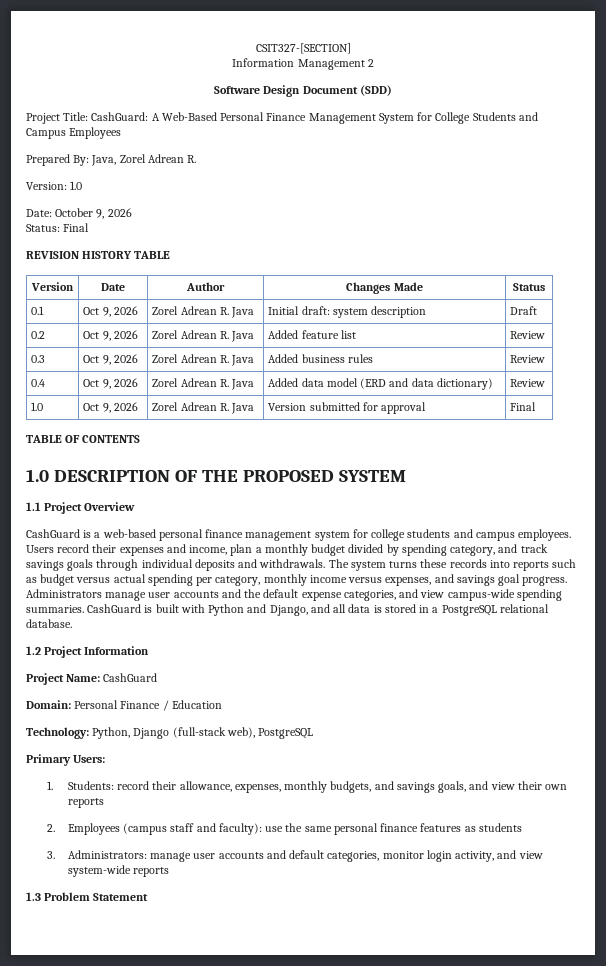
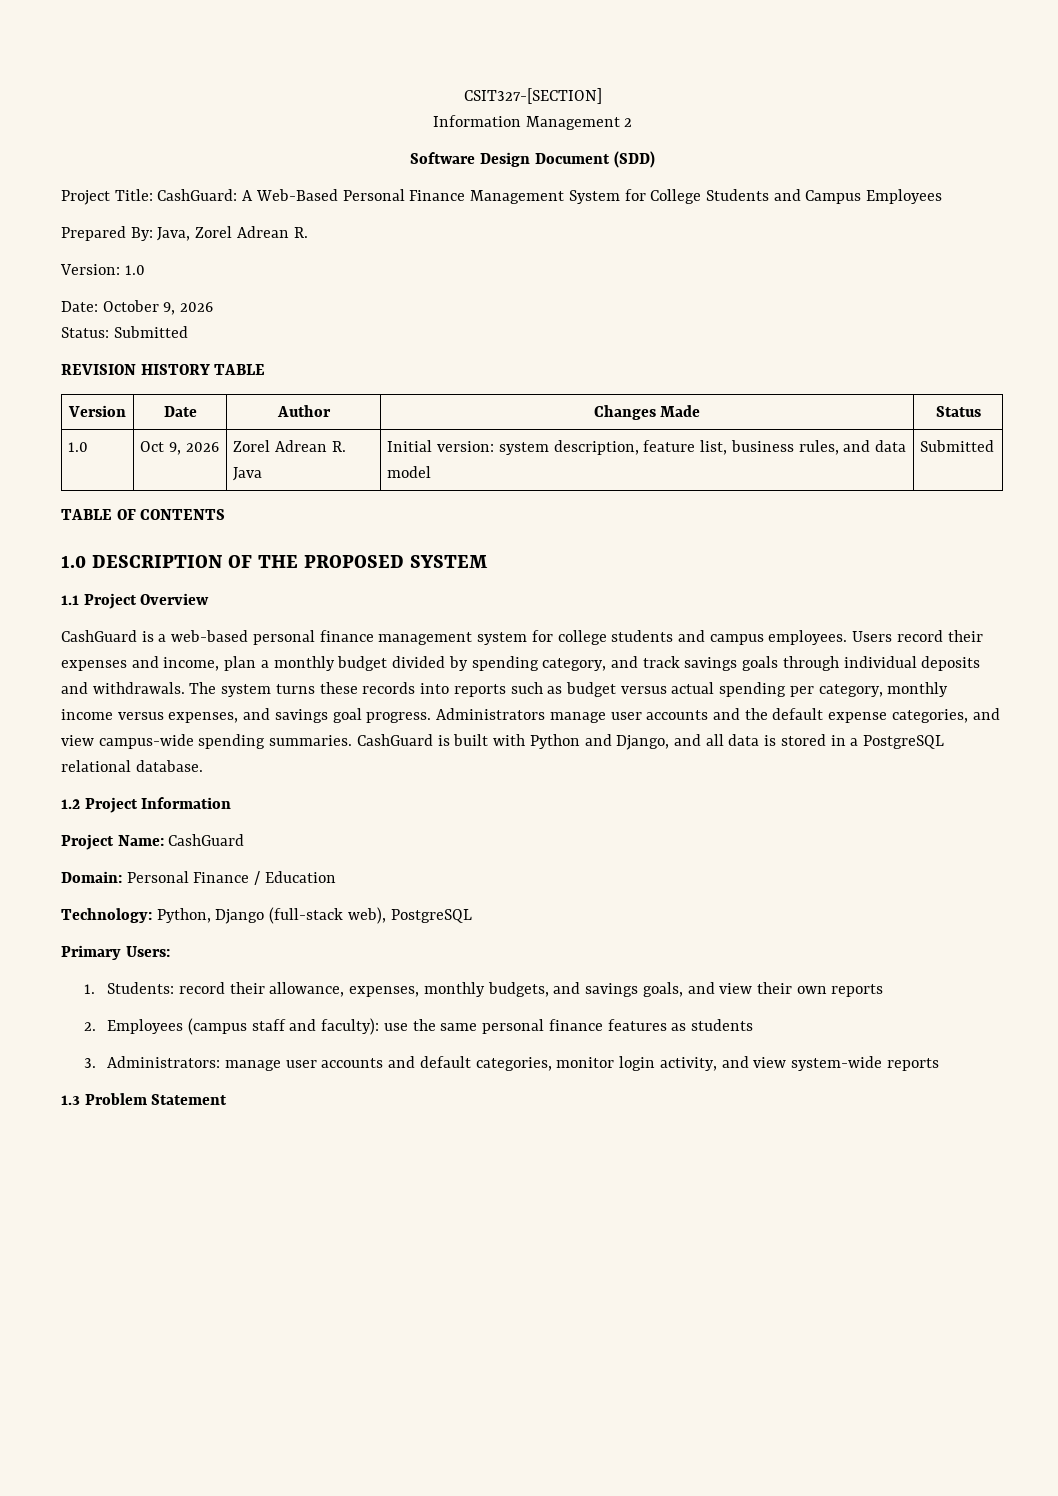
[63,223,90,232] Final -> [113,326,188,338] Submitted
[31,306,45,315] 0.1 -> [68,442,89,452] 1.0
[301,306,427,318] [510,306,538,315] [31,331,46,339] [83,330,138,341] [152,330,255,342] [268,330,356,339] [510,331,546,339] [31,355,46,363] [83,354,138,365] [152,354,255,366] [268,354,373,363] [510,355,546,363] [31,379,46,387] [83,378,138,389] [152,378,255,390] [268,378,493,390] [510,379,546,387] [31,402,44,411] [83,402,138,413] [152,402,255,414] [268,402,427,414] [510,402,537,411] draft: system description | Draft // 0.2 | Oct 9, 2026 | Zorel Adrean R. Java | Added feature list | Review // 0.3 | Oct 9, 2026 | Zorel Adrean R. Java | Added business rules | Review // 0.4 | Oct 9, 2026 | Zorel Adrean R. Java | Added data model (ERD and data dictionary) | Review // 1.0 | Oct 9, 2026 | Zorel Adrean R. Java | Version submitted for approval | Final -> [437,440,906,455] [387,466,432,478] [920,440,995,452] version: system description, feature list, business rules, and data model | Submitted

